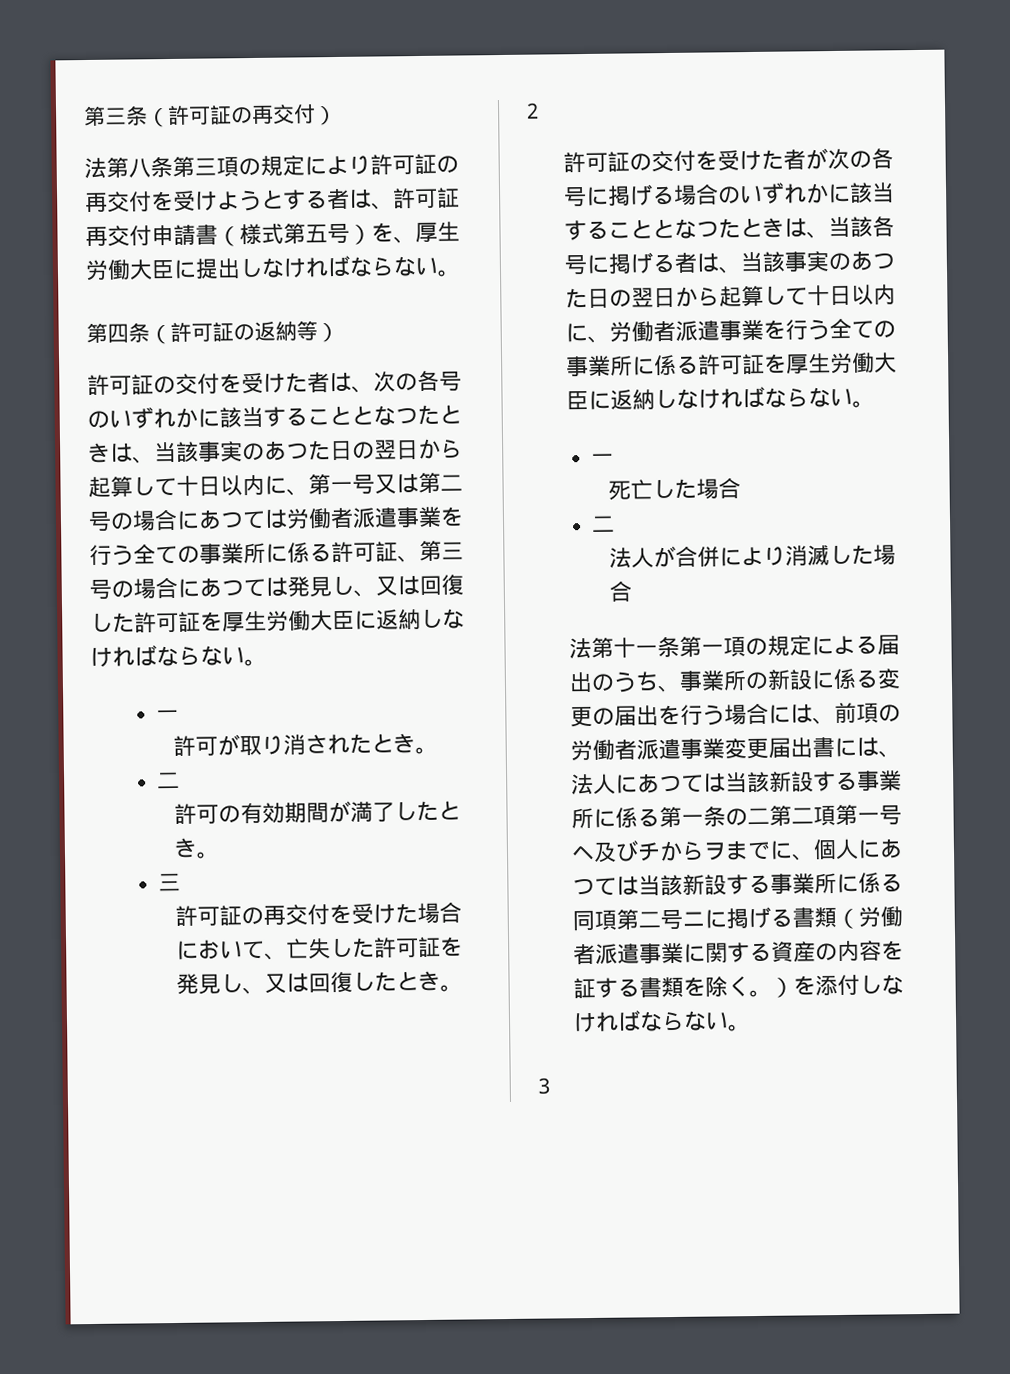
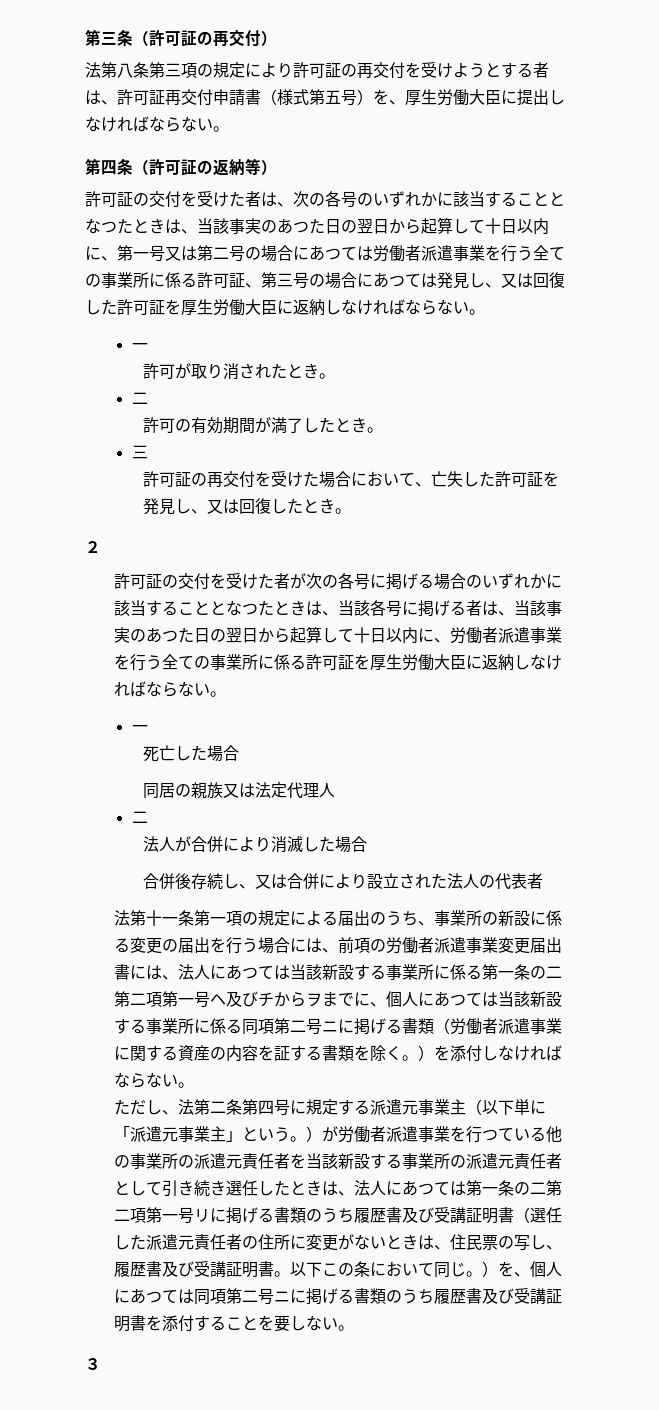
(742, 488) none -> [143,782,336,799] // 同居の親族又は法定代理人
(633, 591) none -> [143,873,544,890] // 合併後存続し、又は合併により設立された法人の代表者
(752, 1028) none -> [114,1099,547,1116] [114,1126,563,1143] [114,1153,563,1169] [114,1180,563,1197] [114,1207,563,1224] [114,1234,563,1251] [114,1261,563,1278] [114,1288,563,1305] [114,1315,355,1332] // ただし、法第二条第四号に規定する派遣元事業主（以下単に「派遣元事業主」という。）が労働者派遣事業を行つている他の事業所の派遣元責任者を当該新設する事業所の派遣元責任者として引き続き選任したときは、法人にあつては第一条の二第二項第一号リに掲げる書類のうち履歴書及び受講証明書（選任した派遣元責任者の住所に変更がないときは、住民票の写し、履歴書及び受講証明書。以下この条において同じ。）を、個人にあつては同項第二号ニに掲げる書類のうち履歴書及び受講証明書を添付することを要しない。

